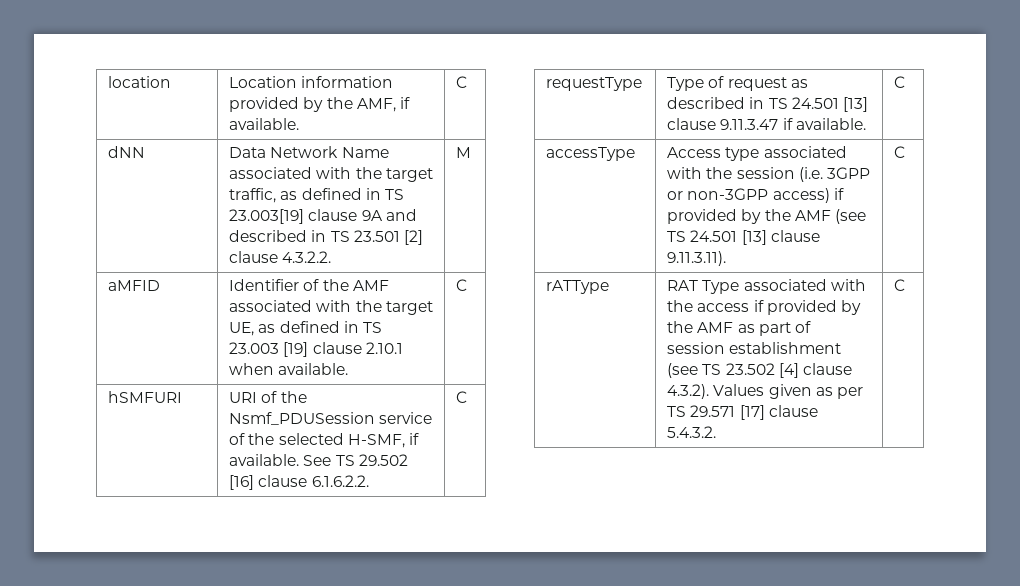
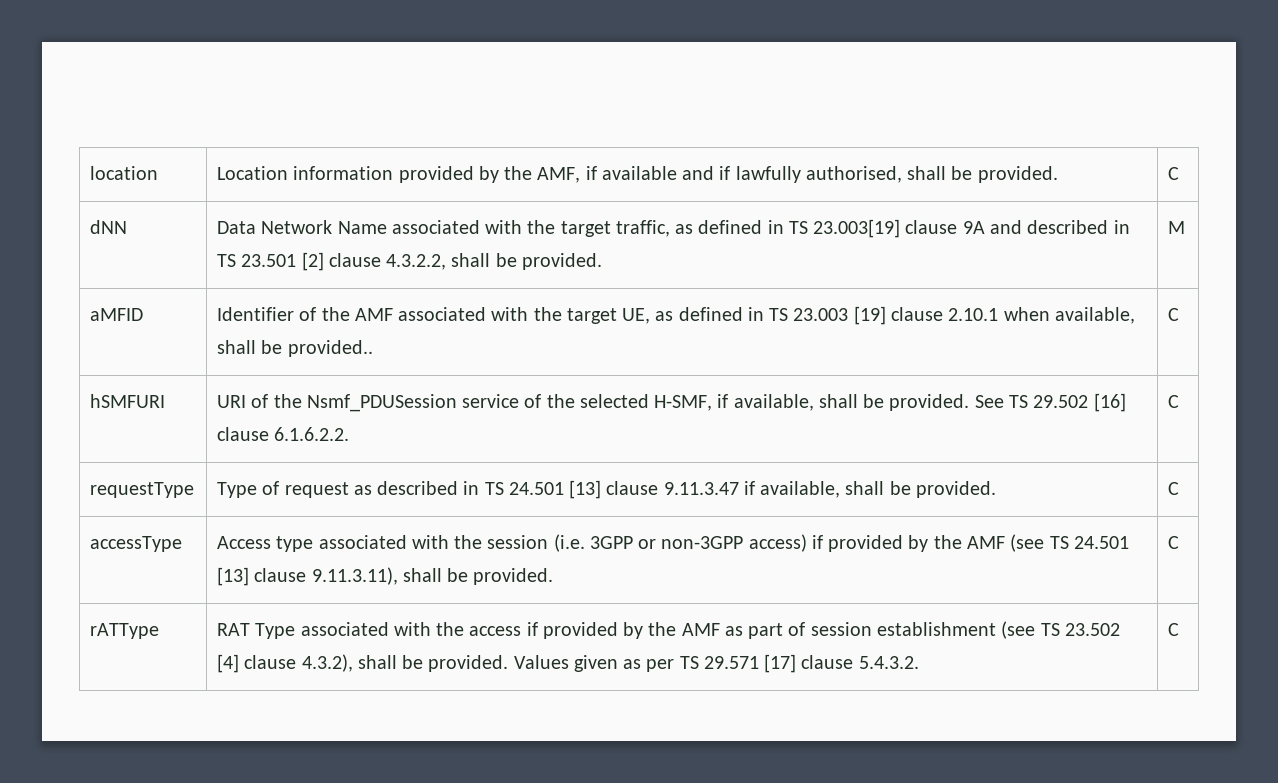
[229,118,300,130] available. -> [601,166,1058,183] available and if lawfully authorised, shall be provided.
[282,251,332,263] 4.3.2.2. -> [386,253,602,270] 4.3.2.2, shall be provided.
[278,363,349,375] available. -> [1054,307,1135,324] [217,340,373,357] available, shall be provided..
[229,454,300,466] available. -> [733,394,970,411] available, shall be provided.
[795,118,866,130] available. -> [760,481,996,498] available, shall be provided.
[667,251,727,266] 9.11.3.11). -> [311,567,554,585] 9.11.3.11), shall be provided.
[667,384,710,399] 4.3.2). -> [301,654,509,672] 4.3.2), shall be provided.

